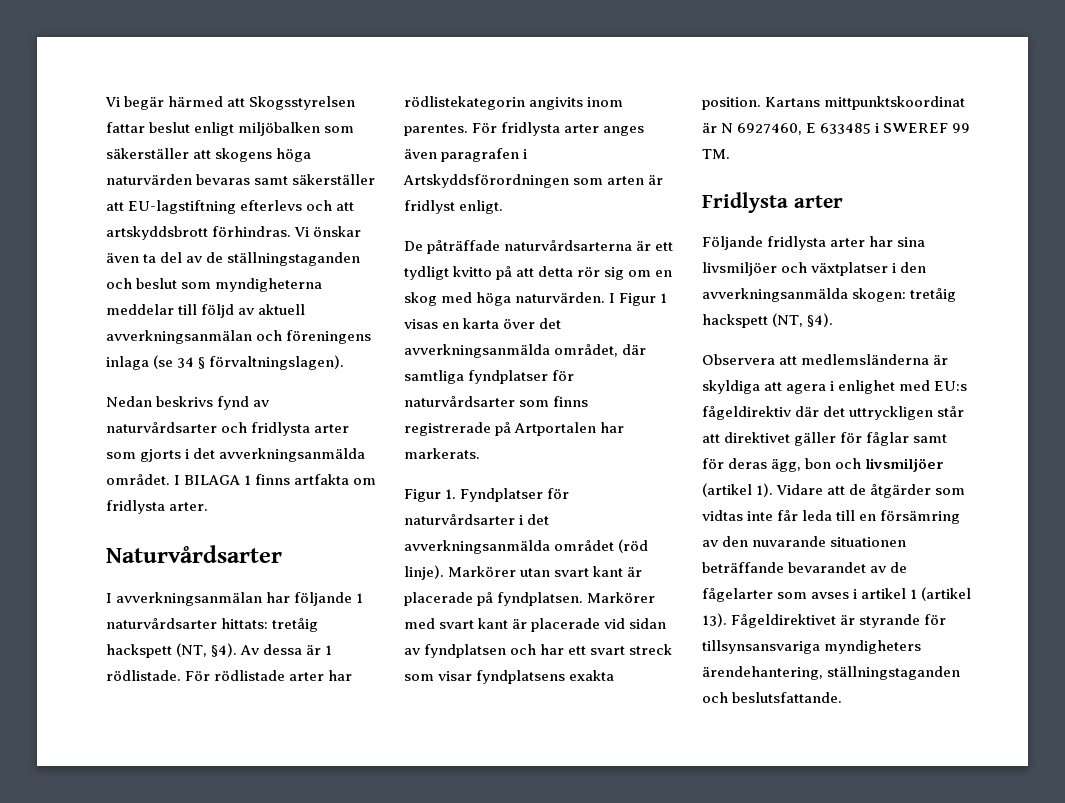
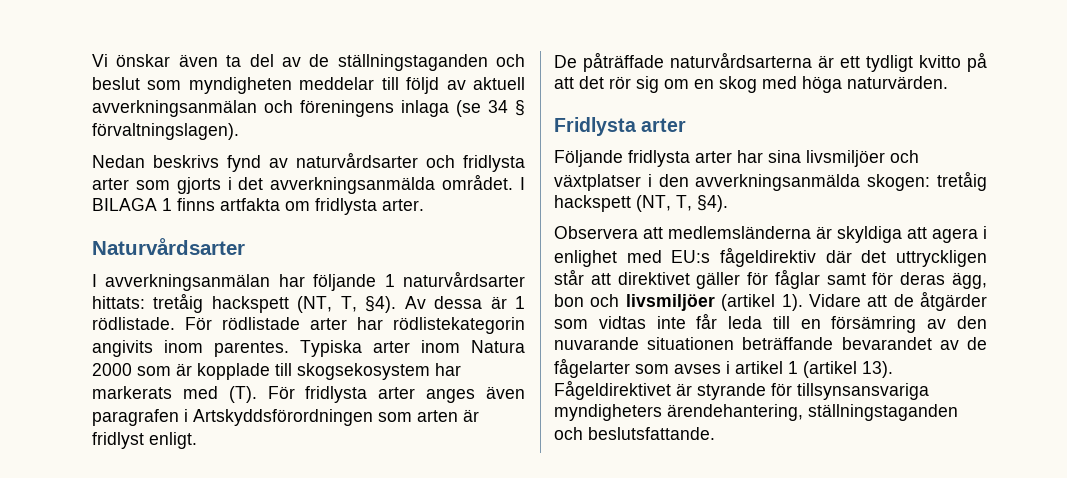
[105,96,356,110] [106,122,355,136] [106,148,312,162] [106,174,376,185] [106,200,355,214] [106,226,310,240] Vi begär härmed att Skogsstyrelsen fattar beslut enligt miljöbalken som säkerställer att skogens höga naturvärden bevaras samt säkerställer att EU-lagstiftning efterlevs och att artskyddsbrott förhindras. Vi -> [92,54,108,67] Vi
[215,278,323,292] myndigheterna -> [188,77,292,94] myndigheten
(208, 650) none -> [340,296,357,312] T,
(468, 130) none -> [300,340,525,357] [92,363,461,380] [92,386,257,403] Typiska arter inom Natura 2000 som är kopplade till skogsekosystem har markerats med (T).
[538,266,574,277] detta -> [579,76,604,89] det
[609,293,668,306] [404,318,562,329] [404,344,647,358] [404,370,575,384] [404,396,589,407] [404,422,625,436] [404,448,480,459] [404,488,570,502] [404,514,550,525] [404,539,649,554] [404,565,643,580] [404,592,656,606] [404,618,667,632] [404,644,673,658] [404,670,615,684] [702,96,966,110] [702,122,971,135] [702,149,730,159] I Figur 1 visas en karta över det avverkningsanmälda området, där samtliga fyndplatser för naturvårdsarter som finns registrerade på Artportalen har markerats. // Figur 1. Fyndplatser för naturvårdsarter i det avverkningsanmälda området (röd linje). Markörer utan svart kant är placerade på fyndplatsen. Markörer med svart kant är placerade vid sidan av fyndplatsen och har ett svart streck som visar fyndplatsens exakta position. Kartans mittpunktskoordinat är N 6927460, E 633485 i SWEREF 99 TM. -> (948, 82) none
(804, 320) none -> [676,195,692,211] T,

